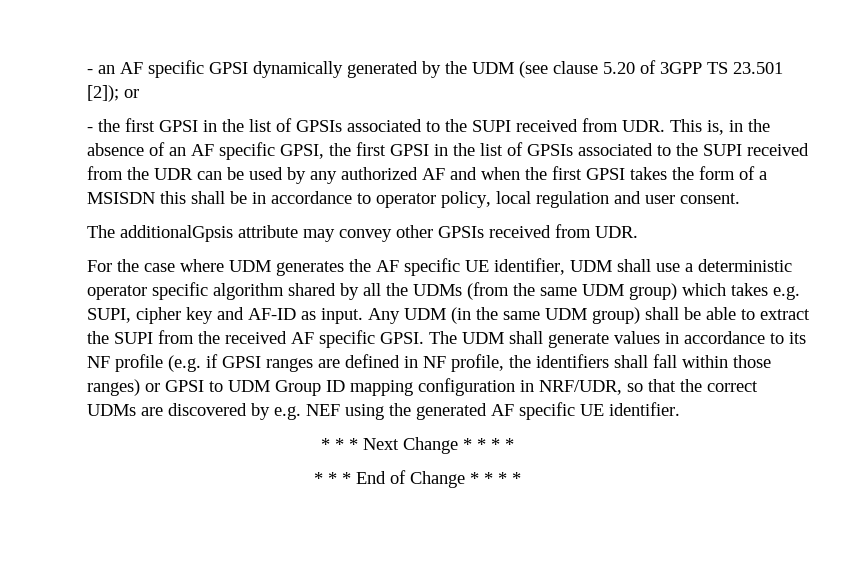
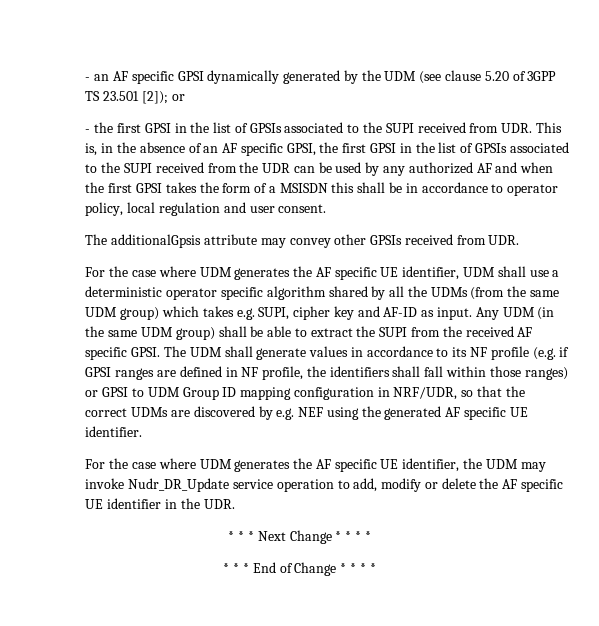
(681, 409) none -> [85,458,546,472] [85,478,563,492] [85,498,235,509] // For the case where UDM generates the AF specific UE identifier, the UDM may invoke Nudr_DR_Update service operation to add, modify or delete the AF specific UE identifier in the UDR.

